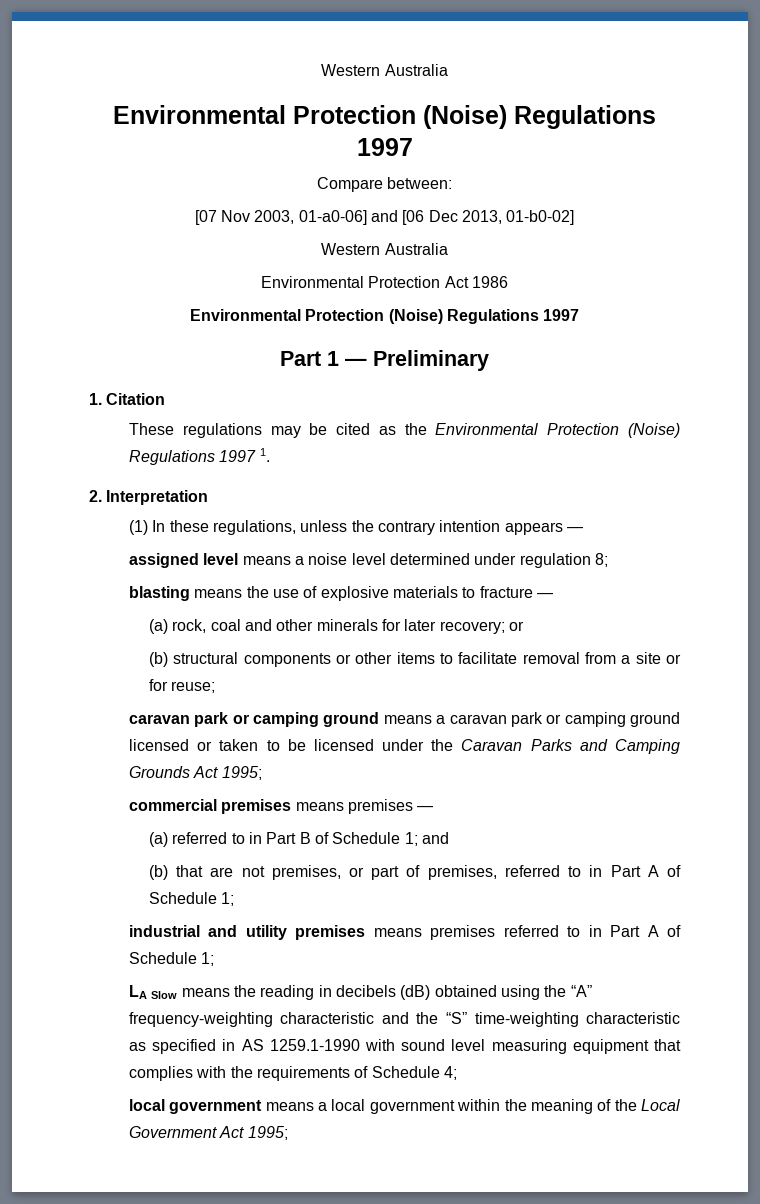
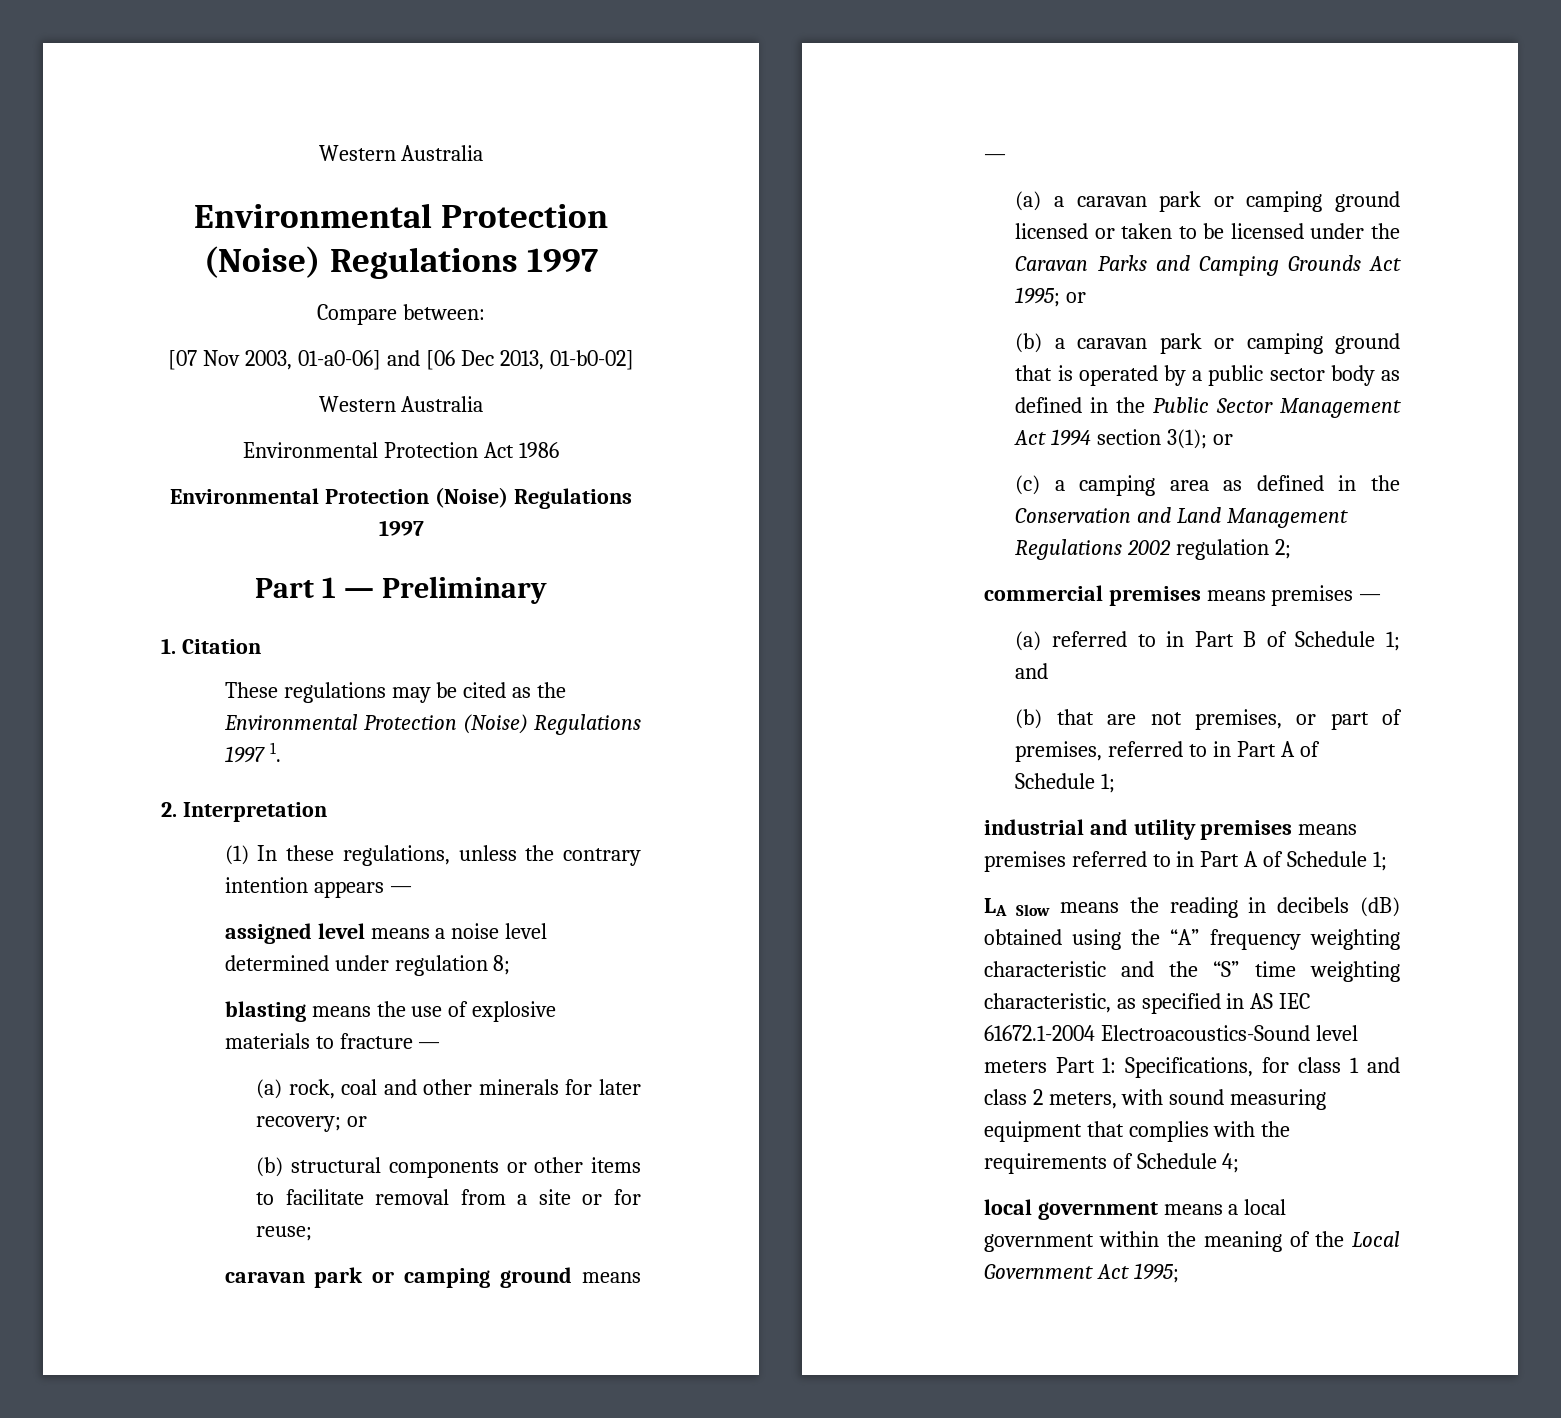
(432, 719) none -> [983,154,1006,161] [1015,191,1042,211] — // (a)
(262, 773) none -> [1066,292,1087,303] [1015,333,1400,354] [1015,365,1400,386] [1015,397,1401,418] [1014,429,1234,449] [1015,475,1400,496] [1015,507,1349,528] [1015,539,1292,560] or // (b) a caravan park or camping ground that is operated by a public sector body as defined in the Public Sector Management Act 1994 section 3(1); or // (c) a camping area as defined in the Conservation and Land Management Regulations 2002 regulation 2;
[128,1012,273,1027] frequency-weighting -> [1209,929,1400,950] frequency weighting
[474,1012,681,1027] time-weighting characteristic -> [1254,961,1400,982] [983,993,1111,1013] time weighting characteristic,
[269,1039,360,1051] 1259.1-1990 -> [1279,993,1311,1009] [983,1025,1358,1041] [983,1057,1400,1078] [983,1089,1117,1109] IEC 61672.1-2004 Electroacoustics-Sound level meters Part 1: Specifications, for class 1 and class 2 meters,
[451,1039,486,1051] level -> (1225, 1097) none

